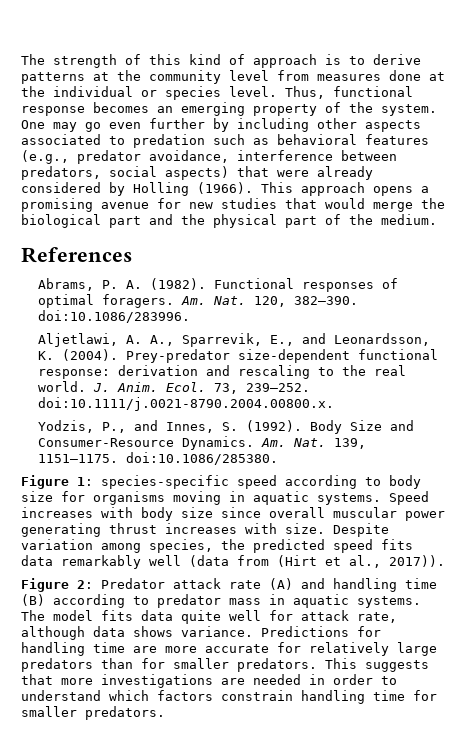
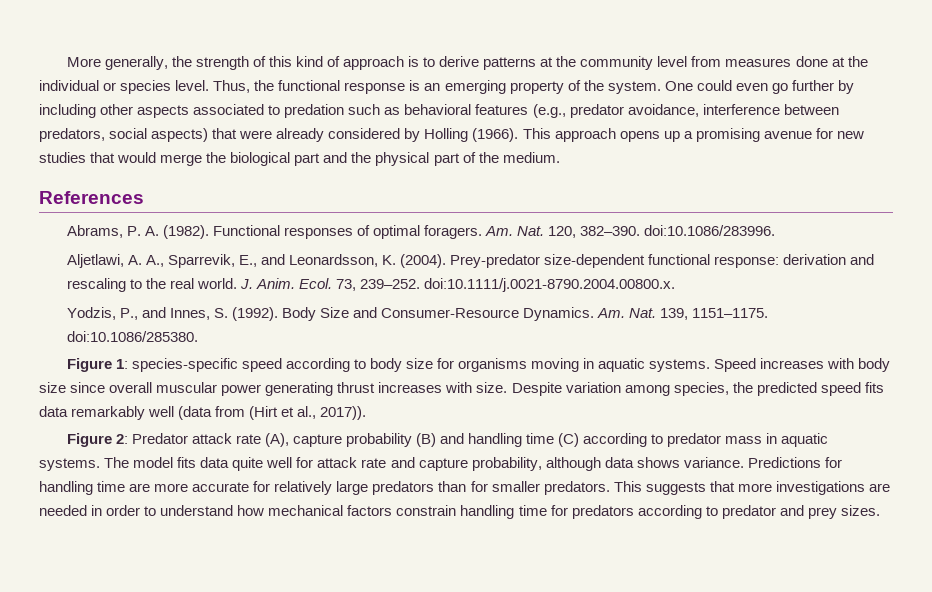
[21,54,45,65] The -> [66,56,192,70] More generally, the
(325, 92) none -> [254,80,275,91] the
[93,102,149,113] becomes -> [409,80,421,91] is
[53,122,141,132] may go even -> [696,80,788,94] could even go
(413, 191) none -> [663,131,680,142] up
[269,578,293,590] (A) -> [264,433,436,447] (A), capture probability (B)
[21,594,45,606] (B) -> [558,433,580,447] (C)
[357,612,397,623] rate, -> [361,457,542,471] rate and capture probability,
[109,690,149,701] which -> [237,505,344,516] how mechanical
[21,706,165,720] smaller predators. -> [571,505,880,519] predators according to predator and prey sizes.

